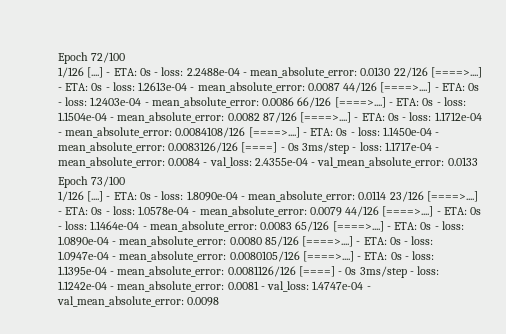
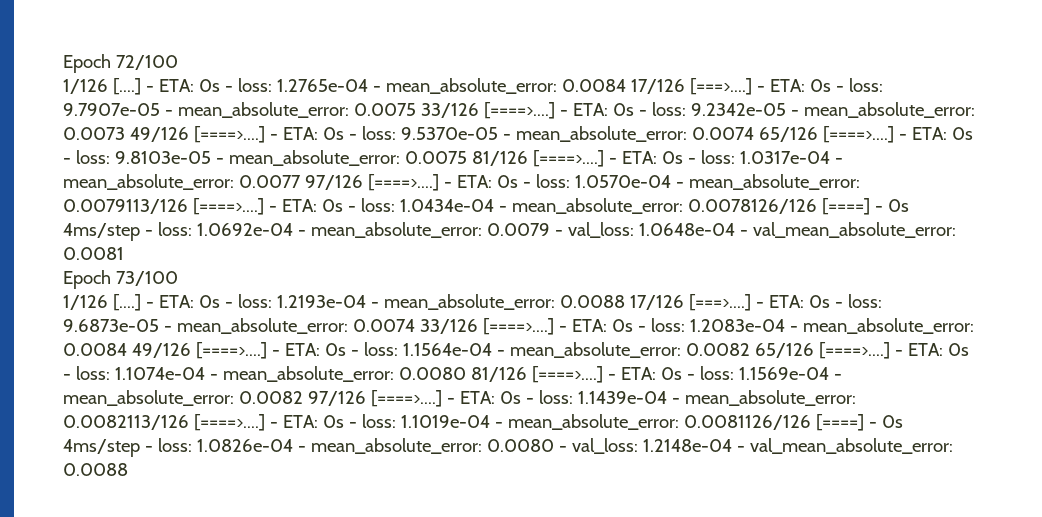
[186,67,482,78] [58,82,480,93] [58,97,466,108] [58,112,482,123] [58,127,440,138] [58,142,440,154] [58,157,478,168] 2.2488e-04 - mean_absolute_error: 0.0130 22/126 [====>....] - ETA: 0s - loss: 1.2613e-04 - mean_absolute_error: 0.0087 44/126 [====>....] - ETA: 0s - loss: 1.2403e-04 - mean_absolute_error: 0.0086 66/126 [====>....] - ETA: 0s - loss: 1.1504e-04 - mean_absolute_error: 0.0082 87/126 [====>....] - ETA: 0s - loss: 1.1712e-04 - mean_absolute_error: 0.0084108/126 [====>....] - ETA: 0s - loss: 1.1450e-04 - mean_absolute_error: 0.0083126/126 [====] - 0s 3ms/step - loss: 1.1717e-04 - mean_absolute_error: 0.0084 - val_loss: 2.4355e-04 - val_mean_absolute_error: 0.0133 -> [276,78,883,95] [63,102,975,119] [63,126,973,143] [63,150,843,167] [63,174,860,191] [63,198,909,215] [63,222,956,241] [63,247,124,260] 1.2765e-04 - mean_absolute_error: 0.0084 17/126 [===>....] - ETA: 0s - loss: 9.7907e-05 - mean_absolute_error: 0.0075 33/126 [====>....] - ETA: 0s - loss: 9.2342e-05 - mean_absolute_error: 0.0073 49/126 [====>....] - ETA: 0s - loss: 9.5370e-05 - mean_absolute_error: 0.0074 65/126 [====>....] - ETA: 0s - loss: 9.8103e-05 - mean_absolute_error: 0.0075 81/126 [====>....] - ETA: 0s - loss: 1.0317e-04 - mean_absolute_error: 0.0077 97/126 [====>....] - ETA: 0s - loss: 1.0570e-04 - mean_absolute_error: 0.0079113/126 [====>....] - ETA: 0s - loss: 1.0434e-04 - mean_absolute_error: 0.0078126/126 [====] - 0s 4ms/step - loss: 1.0692e-04 - mean_absolute_error: 0.0079 - val_loss: 1.0648e-04 - val_mean_absolute_error: 0.0081
[186,191,478,202] [58,206,482,217] [58,221,464,232] [58,236,434,247] [58,251,435,262] [58,266,107,276] 1.8090e-04 - mean_absolute_error: 0.0114 23/126 [====>....] - ETA: 0s - loss: 1.0578e-04 - mean_absolute_error: 0.0079 44/126 [====>....] - ETA: 0s - loss: 1.1464e-04 - mean_absolute_error: 0.0083 65/126 [====>....] - ETA: 0s - loss: 1.0890e-04 - mean_absolute_error: 0.0080 85/126 [====>....] - ETA: 0s - loss: 1.0947e-04 - mean_absolute_error: 0.0080105/126 [====>....] - ETA: 0s - loss: 1.1395e-04 -> [276,294,882,311] [63,318,974,335] [63,342,969,359] [63,366,842,383] [63,390,856,407] [63,414,490,431] 1.2193e-04 - mean_absolute_error: 0.0088 17/126 [===>....] - ETA: 0s - loss: 9.6873e-05 - mean_absolute_error: 0.0074 33/126 [====>....] - ETA: 0s - loss: 1.2083e-04 - mean_absolute_error: 0.0084 49/126 [====>....] - ETA: 0s - loss: 1.1564e-04 - mean_absolute_error: 0.0082 65/126 [====>....] - ETA: 0s - loss: 1.1074e-04 - mean_absolute_error: 0.0080 81/126 [====>....] - ETA: 0s - loss: 1.1569e-04 - mean_absolute_error: 0.0082 97/126 [====>....] - ETA: 0s - loss: 1.1439e-04 - mean_absolute_error: 0.0082113/126 [====>....] - ETA: 0s - loss: 1.1019e-04
[359,266,440,278] [58,281,371,292] [57,296,220,307] 3ms/step - loss: 1.1242e-04 - mean_absolute_error: 0.0081 - val_loss: 1.4747e-04 - val_mean_absolute_error: 0.0098 -> [63,438,953,457] [63,463,128,476] 4ms/step - loss: 1.0826e-04 - mean_absolute_error: 0.0080 - val_loss: 1.2148e-04 - val_mean_absolute_error: 0.0088

